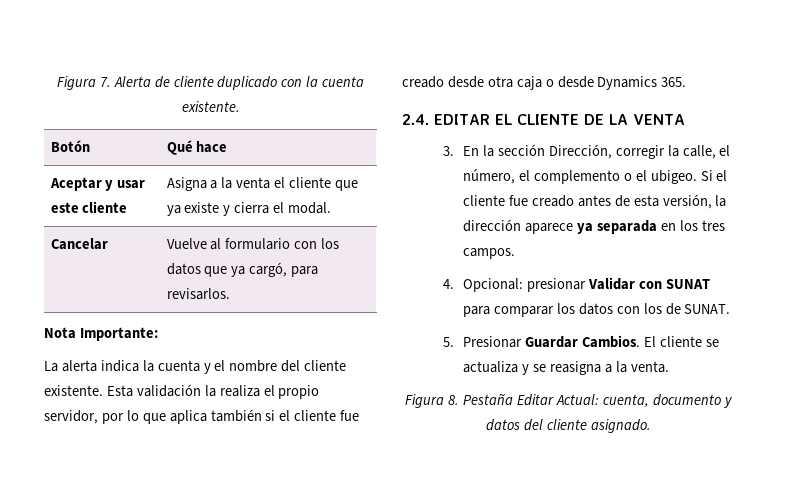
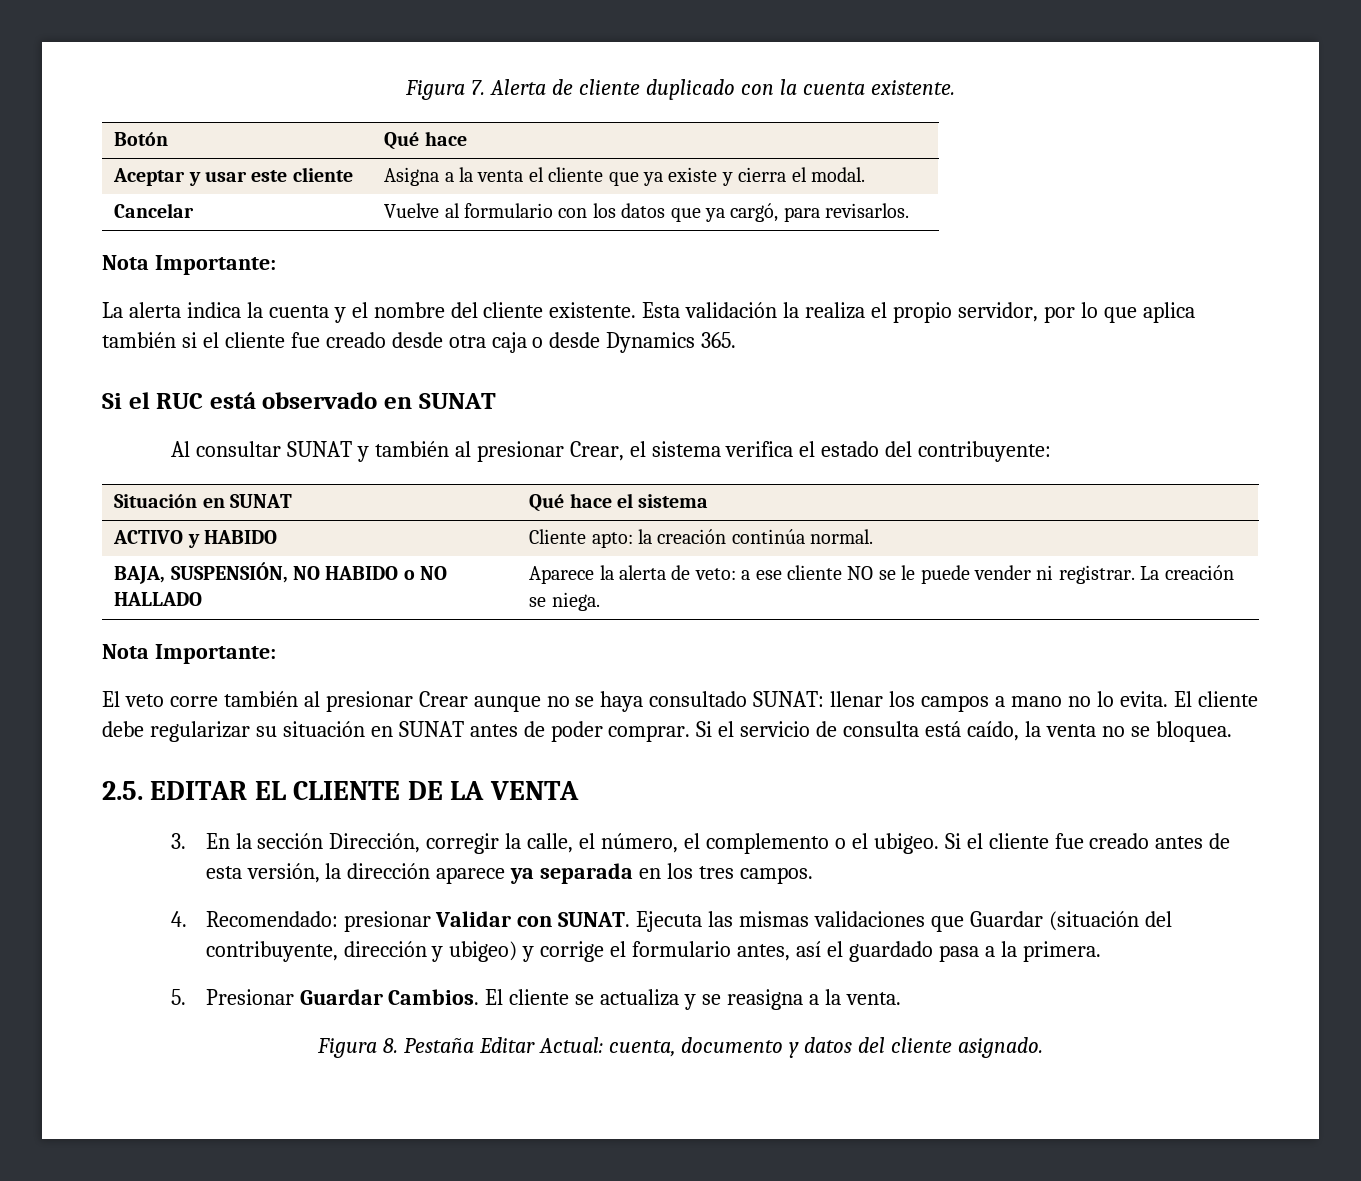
[402,114,429,125] 2.4. -> [102,392,496,409] [171,441,1052,462] [114,494,292,508] [529,493,709,512] [113,530,277,548] [529,529,874,548] [114,562,448,584] [114,592,203,606] [529,565,1234,584] [529,592,600,611] [102,644,276,664] [102,691,1258,712] [102,721,1232,742] [102,781,143,800] Si el RUC está observado en SUNAT // Al consultar SUNAT y también al presionar Crear, el sistema verifica el estado del contribuyente: // Situación en SUNAT | Qué hace el sistema // ACTIVO y HABIDO | Cliente apto: la creación continúa normal. // BAJA, SUSPENSIÓN, NO HABIDO o NO HALLADO | Aparece la alerta de veto: a ese cliente NO se le puede vender ni registrar. La creación se niega. // Nota Importante: // El veto corre también al presionar Crear aunque no se haya consultado SUNAT: llenar los campos a mano no lo evita. El cliente debe regularizar su situación en SUNAT antes de poder comprar. Si el servicio de consulta está caído, la venta no se bloquea. // 2.5.
[463,278,524,292] Opcional: -> [205,911,338,927] Recomendado:
[665,279,710,289] [463,303,731,317] SUNAT para comparar los datos con los de SUNAT. -> [558,911,1172,932] [205,941,1101,962] SUNAT. Ejecuta las mismas validaciones que Guardar (situación del contribuyente, dirección y ubigeo) y corrige el formulario antes, así el guardado pasa a la primera.

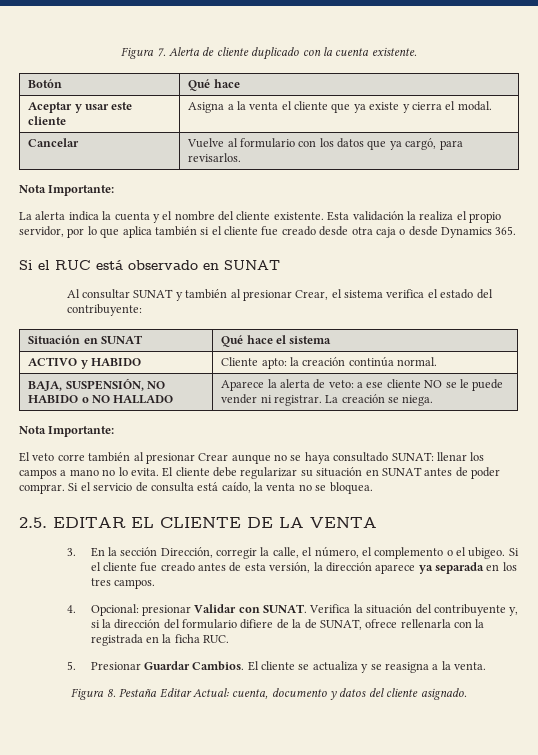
[205,911,338,927] Recomendado: -> [90,604,139,616] Opcional:
[636,911,1172,932] [205,941,1101,962] Ejecuta las mismas validaciones que Guardar (situación del contribuyente, dirección y ubigeo) y corrige el formulario antes, así el guardado pasa a la primera. -> [309,604,519,616] [90,619,485,630] [90,634,230,646] Verifica la situación del contribuyente y, si la dirección del formulario difiere de la de SUNAT, ofrece rellenarla con la registrada en la ficha RUC.

